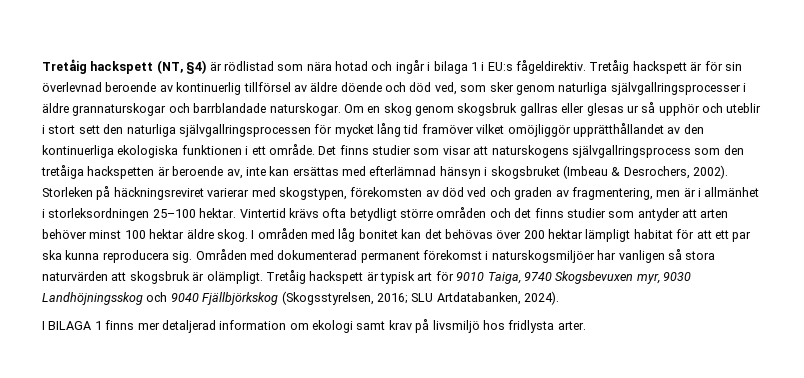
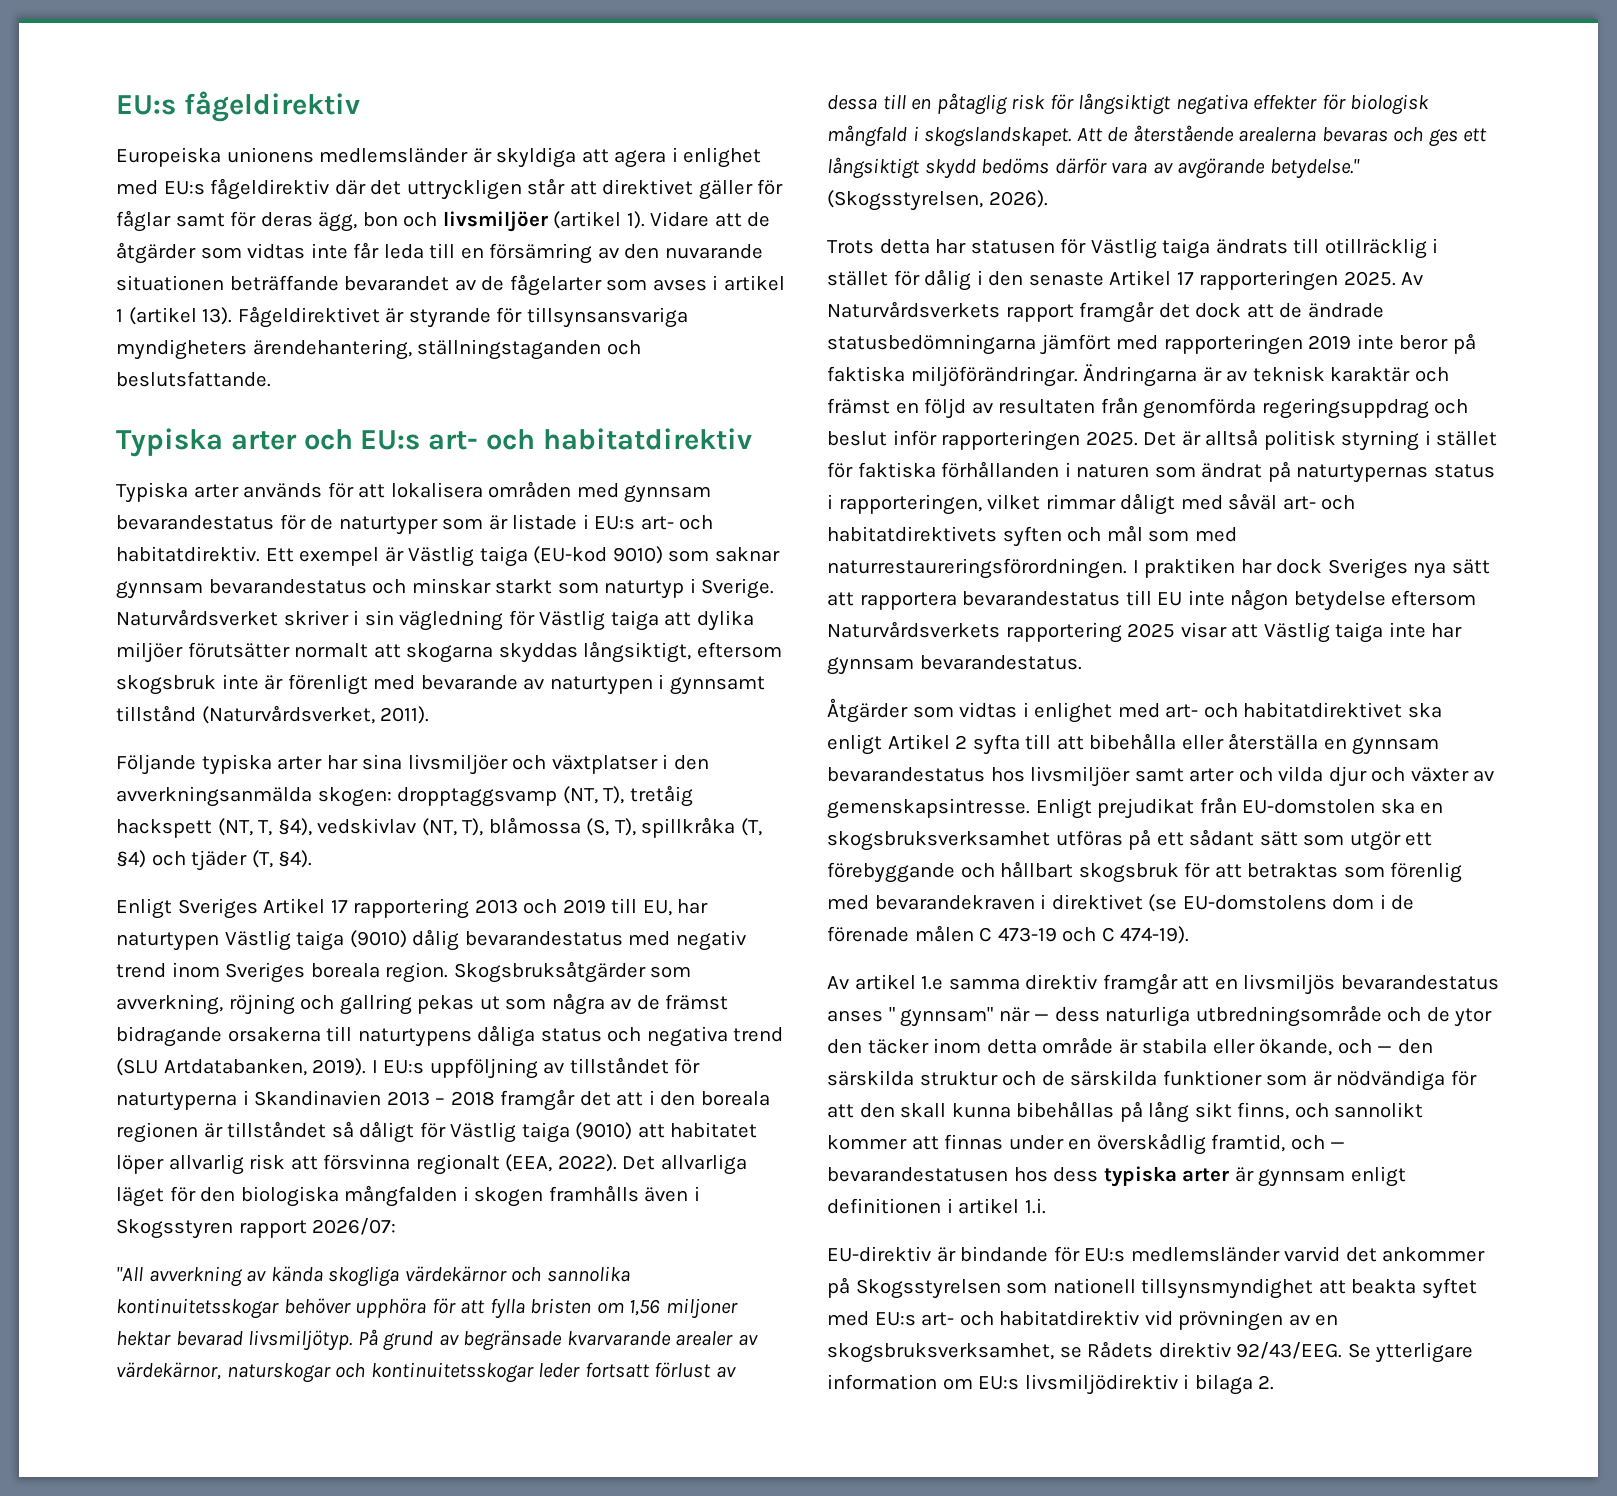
[42,59,742,74] [42,82,746,95] [42,102,762,116] [42,123,704,137] [42,144,744,158] [41,165,728,179] [42,186,760,200] [42,207,729,221] [42,228,752,242] [42,249,716,263] [42,270,691,284] [42,291,559,305] [42,319,586,333] Tretåig hackspett (NT, §4) är rödlistad som nära hotad och ingår i bilaga 1 i EU:s fågeldirektiv. Tretåig hackspett är för sin överlevnad beroende av kontinuerlig tillförsel av äldre döende och död ved, som sker genom naturliga självgallringsprocesser i äldre grannaturskogar och barrblandade naturskogar. Om en skog genom skogsbruk gallras eller glesas ur så upphör och uteblir i stort sett den naturliga självgallringsprocessen för mycket lång tid framöver vilket omöjliggör upprätthållandet av den kontinuerliga ekologiska funktionen i ett område. Det finns studier som visar att naturskogens självgallringsprocess som den tretåiga hackspetten är beroende av, inte kan ersättas med efterlämnad hänsyn i skogsbruket (Imbeau & Desrochers, 2002). Storleken på häckningsreviret varierar med skogstypen, förekomsten av död ved och graden av fragmentering, men är i allmänhet i storleksordningen 25–100 hektar. Vintertid krävs ofta betydligt större områden och det finns studier som antyder att arten behöver minst 100 hektar äldre skog. I områden med låg bonitet kan det behövas över 200 hektar lämpligt habitat för att ett par ska kunna reproducera sig. Områden med dokumenterad permanent förekomst i naturskogsmiljöer har vanligen så stora naturvärden att skogsbruk är olämpligt. Tretåig hackspett är typisk art för 9010 Taiga, 9740 Skogsbevuxen myr, 9030 Landhöjningsskog och 9040 Fjällbjörkskog (Skogsstyrelsen, 2016; SLU Artdatabanken, 2024). // I BILAGA 1 finns mer detaljerad information om ekologi samt krav på livsmiljö hos fridlysta arter. -> [116,91,360,122] [116,147,762,168] [116,178,784,200] [116,210,771,232] [116,242,763,264] [116,274,785,296] [116,306,688,328] [116,339,641,360] [116,371,271,387] [116,428,752,457] [116,481,712,503] [116,514,714,535] [116,546,780,567] [116,578,775,599] [116,609,754,631] [116,641,782,663] [116,674,765,695] [116,705,430,724] [116,754,709,775] [116,785,693,807] [116,817,762,838] [116,850,313,871] [116,898,709,919] [116,929,746,951] [116,961,692,983] [116,993,729,1015] [116,1025,784,1047] [116,1057,701,1079] [116,1089,770,1111] [116,1121,758,1143] [116,1154,747,1175] [116,1185,700,1207] [116,1218,397,1239] [116,1266,630,1287] [116,1298,738,1319] [116,1329,758,1351] [116,1362,736,1383] [827,93,1430,115] [827,125,1488,147] [827,157,1360,179] [827,190,1048,211] [827,238,1439,259] [827,269,1424,291] [827,301,1384,323] [827,333,1476,355] [827,364,1449,387] [827,397,1469,419] [827,429,1498,451] [827,461,1495,483] [827,493,1356,515] [827,525,1237,547] [827,558,1490,579] [827,589,1477,611] [827,621,1463,643] [827,655,1082,675] [827,698,1442,723] [827,733,1440,755] [827,766,1495,787] [827,797,1444,819] [827,829,1433,851] [827,861,1463,883] [827,894,1415,912] [827,925,1190,944] [827,973,1499,995] [827,1005,1493,1027] [827,1037,1433,1056] [827,1070,1477,1091] [827,1101,1424,1123] [827,1133,1346,1155] [827,1166,1406,1187] [827,1198,1046,1214] [827,1246,1486,1262] [827,1277,1477,1299] [827,1310,1339,1331] [827,1341,1474,1363] [827,1374,1275,1395] EU:s fågeldirektiv // Europeiska unionens medlemsländer är skyldiga att agera i enlighet med EU:s fågeldirektiv där det uttryckligen står att direktivet gäller för fåglar samt för deras ägg, bon och livsmiljöer (artikel 1). Vidare att de åtgärder som vidtas inte får leda till en försämring av den nuvarande situationen beträffande bevarandet av de fågelarter som avses i artikel 1 (artikel 13). Fågeldirektivet är styrande för tillsynsansvariga myndigheters ärendehantering, ställningstaganden och beslutsfattande. // Typiska arter och EU:s art- och habitatdirektiv // Typiska arter används för att lokalisera områden med gynnsam bevarandestatus för de naturtyper som är listade i EU:s art- och habitatdirektiv. Ett exempel är Västlig taiga (EU-kod 9010) som saknar gynnsam bevarandestatus och minskar starkt som naturtyp i Sverige. Naturvårdsverket skriver i sin vägledning för Västlig taiga att dylika miljöer förutsätter normalt att skogarna skyddas långsiktigt, eftersom skogsbruk inte är förenligt med bevarande av naturtypen i gynnsamt tillstånd (Naturvårdsverket, 2011). // Följande typiska arter har sina livsmiljöer och växtplatser i den avverkningsanmälda skogen: dropptaggsvamp (NT, T), tretåig hackspett (NT, T, §4), vedskivlav (NT, T), blåmossa (S, T), spillkråka (T, §4) och tjäder (T, §4). // Enligt Sveriges Artikel 17 rapportering 2013 och 2019 till EU, har naturtypen Västlig taiga (9010) dålig bevarandestatus med negativ trend inom Sveriges boreala region. Skogsbruksåtgärder som avverkning, röjning och gallring pekas ut som några av de främst bidragande orsakerna till naturtypens dåliga status och negativa trend (SLU Artdatabanken, 2019). I EU:s uppföljning av tillståndet för naturtyperna i Skandinavien 2013 – 2018 framgår det att i den boreala regionen är tillståndet så dåligt för Västlig taiga (9010) att habitatet löper allvarlig risk att försvinna regionalt (EEA, 2022). Det allvarliga läget för den biologiska mångfalden i skogen framhålls även i Skogsstyren rapport 2026/07: // "All avverkning av kända skogliga värdekärnor och sannolika kontinuitetsskogar behöver upphöra för att fylla bristen om 1,56 miljoner hektar bevarad livsmiljötyp. På grund av begränsade kvarvarande arealer av värdekärnor, naturskogar och kontinuitetsskogar leder fortsatt förlust av dessa till en påtaglig risk för långsiktigt negativa effekter för biologisk mångfald i skogslandskapet. Att de återstående arealerna bevaras och ges ett långsiktigt skydd bedöms därför vara av avgörande betydelse." (Skogsstyrelsen, 2026). // Trots detta har statusen för Västlig taiga ändrats till otillräcklig i stället för dålig i den senaste Artikel 17 rapporteringen 2025. Av Naturvårdsverkets rapport framgår det dock att de ändrade statusbedömningarna jämfört med rapporteringen 2019 inte beror på faktiska miljöförändringar. Ändringarna är av teknisk karaktär och främst en följd av resultaten från genomförda regeringsuppdrag och beslut inför rapporteringen 2025. Det är alltså politisk styrning i stället för faktiska förhållanden i naturen som ändrat på naturtypernas status i rapporteringen, vilket rimmar dåligt med såväl art- och habitatdirektivets syften och mål som med naturrestaureringsförordningen. I praktiken har dock Sveriges nya sätt att rapportera bevarandestatus till EU inte någon betydelse eftersom Naturvårdsverkets rapportering 2025 visar att Västlig taiga inte har gynnsam bevarandestatus. // Åtgärder som vidtas i enlighet med art- och habitatdirektivet ska enligt Artikel 2 syfta till att bibehålla eller återställa en gynnsam bevarandestatus hos livsmiljöer samt arter och vilda djur och växter av gemenskapsintresse. Enligt prejudikat från EU-domstolen ska en skogsbruksverksamhet utföras på ett sådant sätt som utgör ett förebyggande och hållbart skogsbruk för att betraktas som förenlig med bevarandekraven i direktivet (se EU-domstolens dom i de förenade målen C 473-19 och C 474-19). // Av artikel 1.e samma direktiv framgår att en livsmiljös bevarandestatus anses " gynnsam" när — dess naturliga utbredningsområde och de ytor den täcker inom detta område är stabila eller ökande, och — den särskilda struktur och de särskilda funktioner som är nödvändiga för att den skall kunna bibehållas på lång sikt finns, och sannolikt kommer att finnas under en överskådlig framtid, och — bevarandestatusen hos dess typiska arter är gynnsam enligt definitionen i artikel 1.i. // EU-direktiv är bindande för EU:s medlemsländer varvid det ankommer på Skogsstyrelsen som nationell tillsynsmyndighet att beakta syftet med EU:s art- och habitatdirektiv vid prövningen av en skogsbruksverksamhet, se Rådets direktiv 92/43/EEG. Se ytterligare information om EU:s livsmiljödirektiv i bilaga 2.

